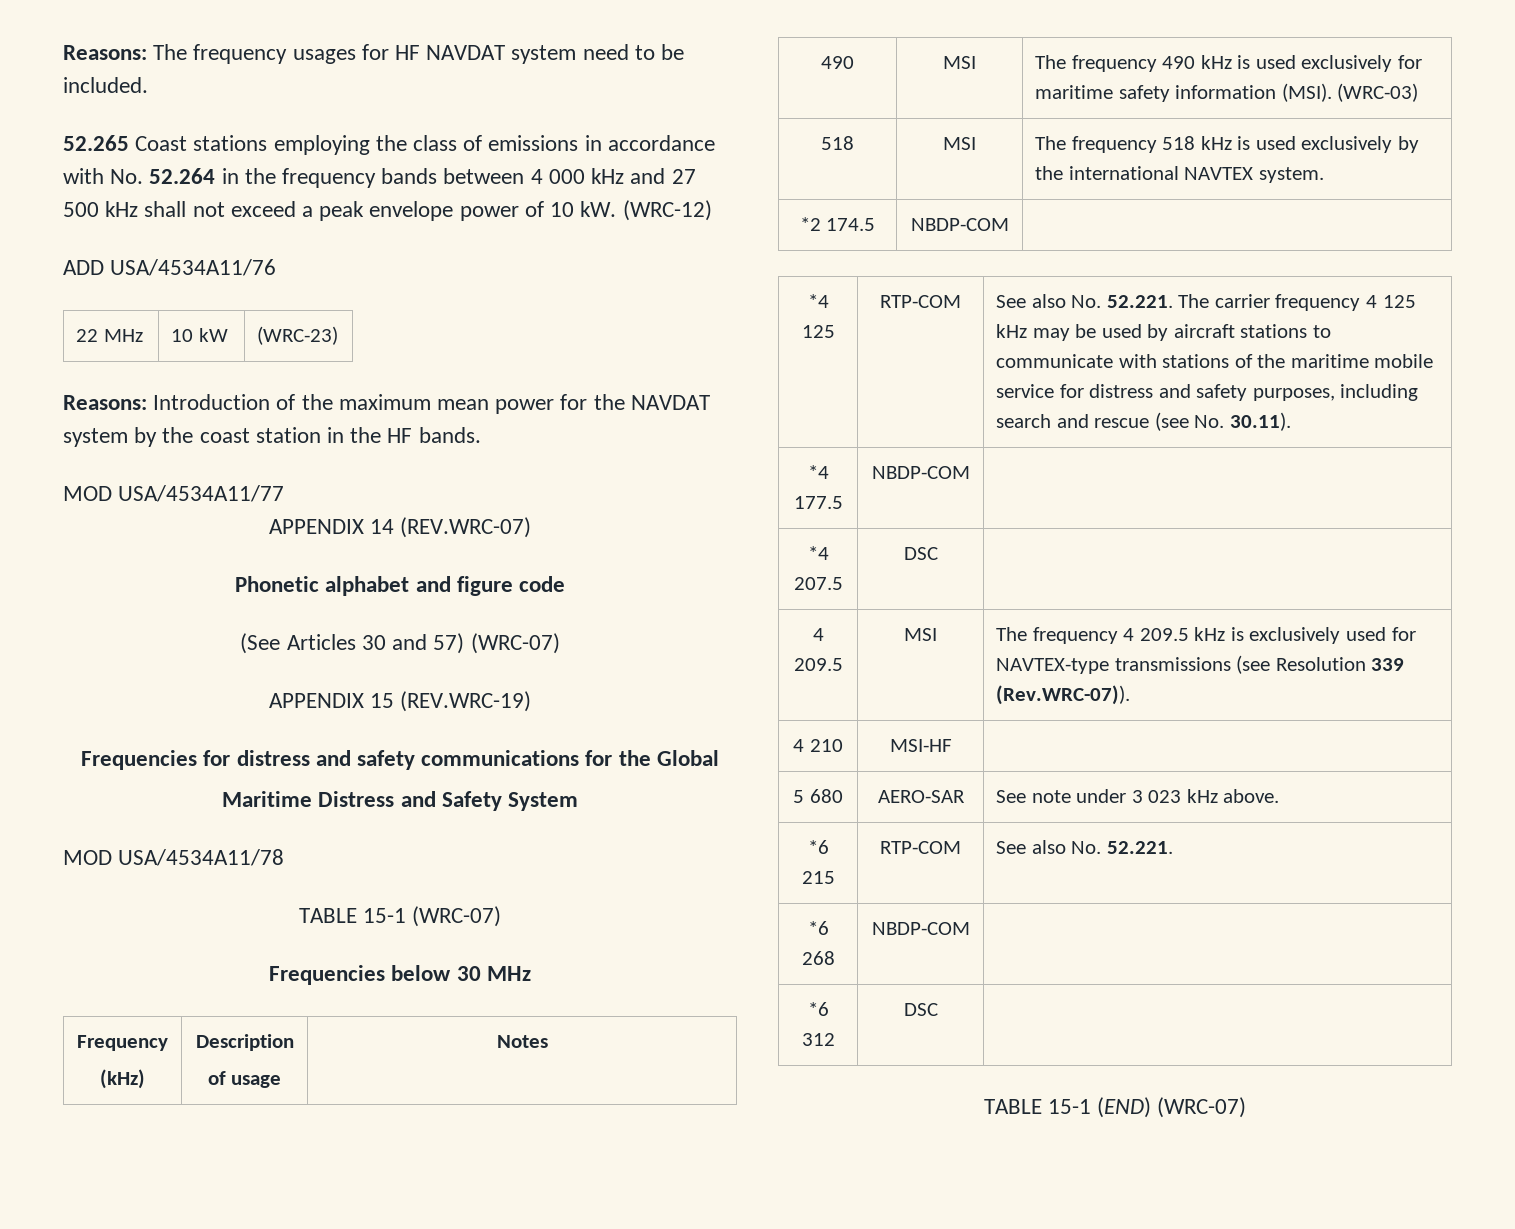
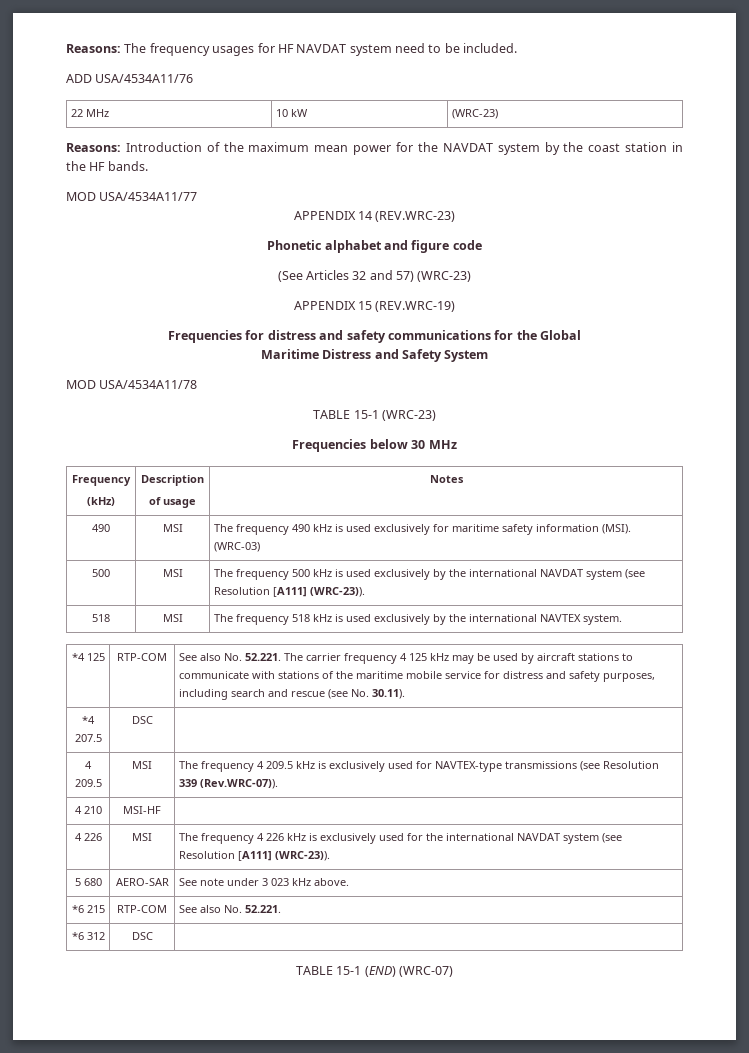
[63,135,715,155] [63,168,696,188] [63,200,712,221] // 52.265 Coast stations employing the class of emissions in accordance with No. 52.264 in the frequency bands between 4 000 kHz and 27 500 kHz shall not exceed a peak envelope power of 10 kW. (WRC-12) -> (518, 48) none
[400,517,532,538] (REV.WRC-07) -> [375,211,456,222] (REV.WRC-23)
[361,635,386,650] 30 -> [352,271,367,280] 32
[470,633,560,654] (WRC-07) -> [417,271,472,282] (WRC-23)
[412,906,502,927] (WRC-07) -> [381,410,436,421] (WRC-23)
(1419, 92) none -> [92,569,110,577] [162,569,183,577] [214,569,646,580] [214,587,366,597] // 500 | MSI | The frequency 500 kHz is used exclusively by the international NAVDAT system (see Resolution [A111] (WRC-23)).
[799,217,876,231] [910,218,1009,231] // *2 174.5 | NBDP-COM | -> (623, 619) none
[807,465,829,479] [793,496,843,509] [871,466,970,479] // *4 177.5 | NBDP-COM | -> (406, 694) none
(952, 745) none -> [74,833,102,841] [132,833,152,841] [179,833,623,844] [179,851,331,861] // 4 226 | MSI | The frequency 4 226 kHz is exclusively used for the international NAVDAT system (see Resolution [A111] (WRC-23)).
[807,921,829,935] [801,951,835,965] [871,922,970,935] // *6 268 | NBDP-COM | -> (282, 909) none

